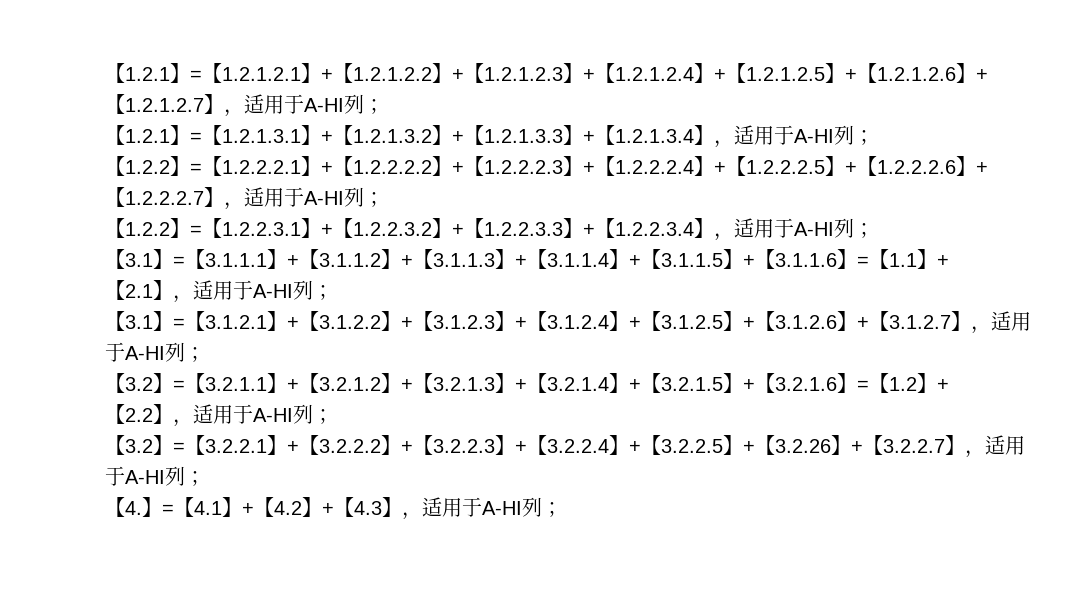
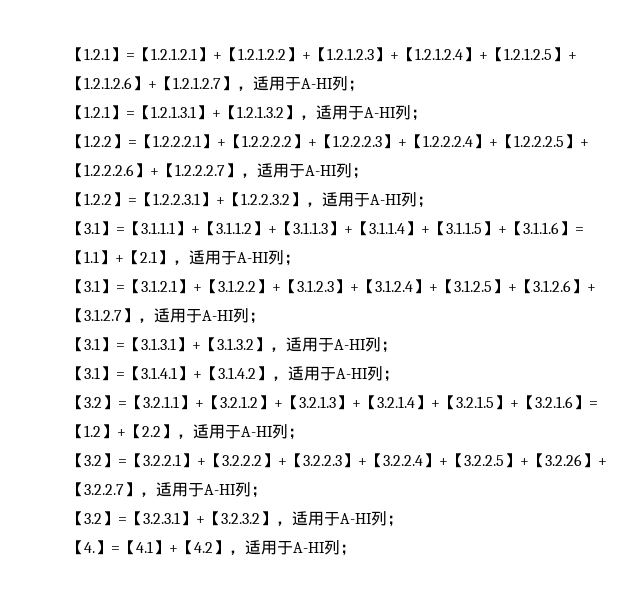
[452,125,714,145] +【1.2.1.3.3】+【1.2.1.3.4】 -> (300, 112) none
[452,218,714,238] +【1.2.2.3.3】+【1.2.2.3.4】 -> (306, 199) none
(205, 354) none -> [68,337,397,353] [68,366,399,382] // 【3.1】=【3.1.3.1】+【3.1.3.2】，适用于A-HI列； // 【3.1】=【3.1.4.1】+【3.1.4.2】，适用于A-HI列；
(205, 478) none -> [68,511,403,527] // 【3.2】=【3.2.3.1】+【3.2.3.2】，适用于A-HI列；
[322,497,402,517] +【4.3】 -> (229, 547) none

